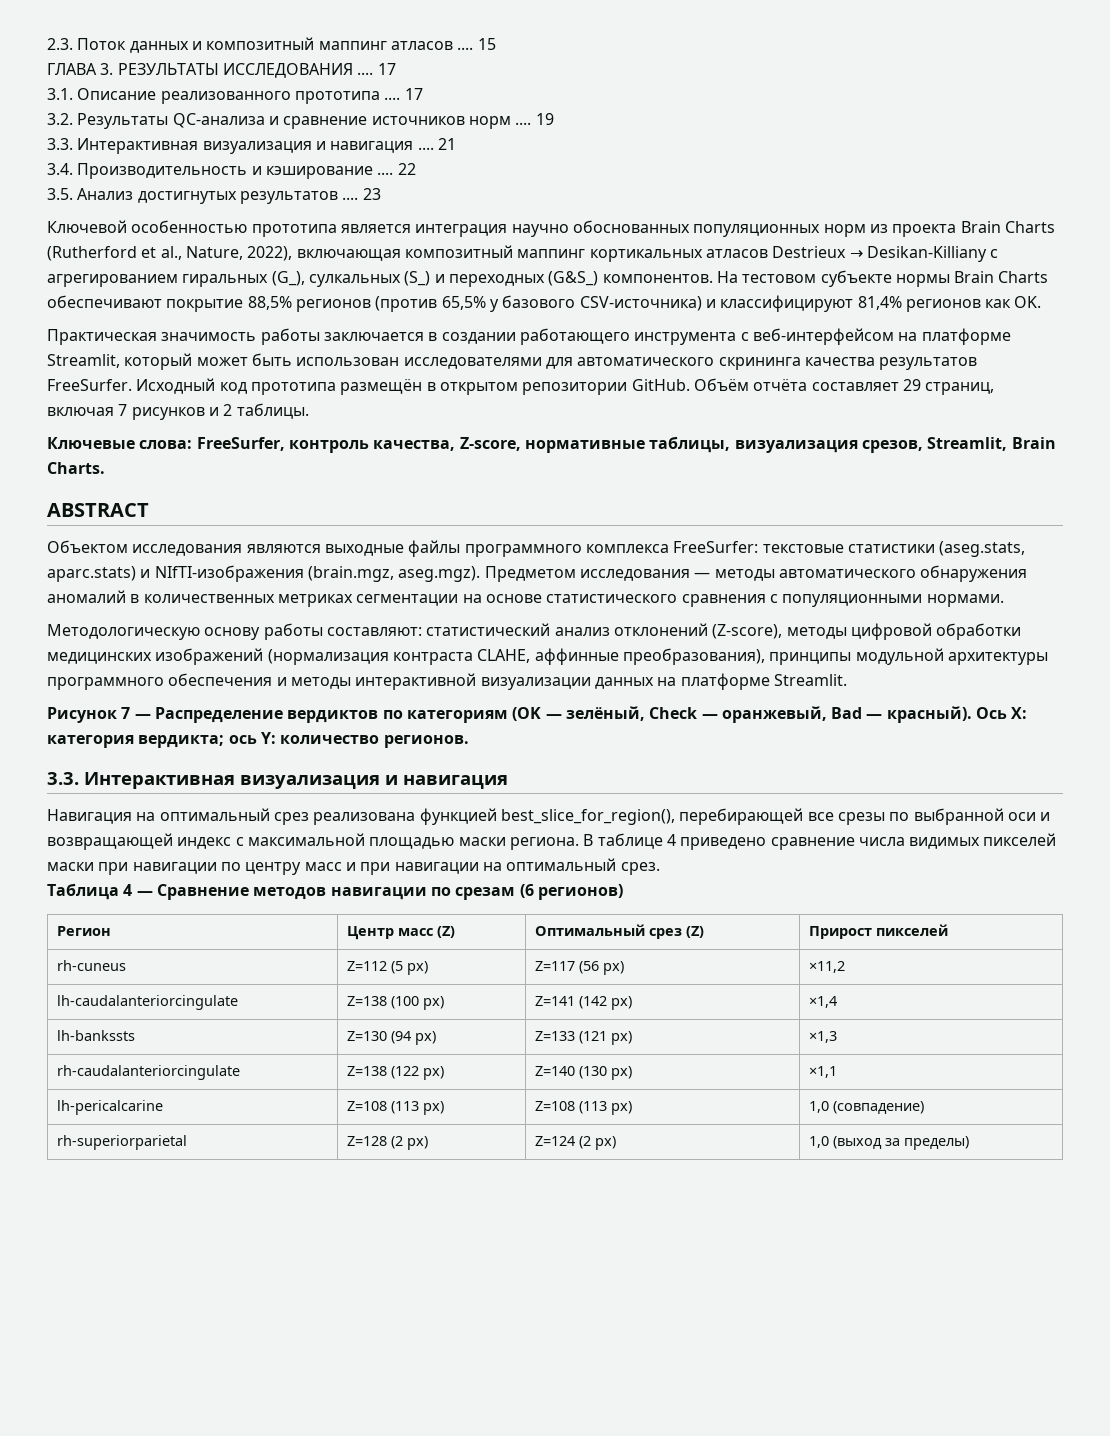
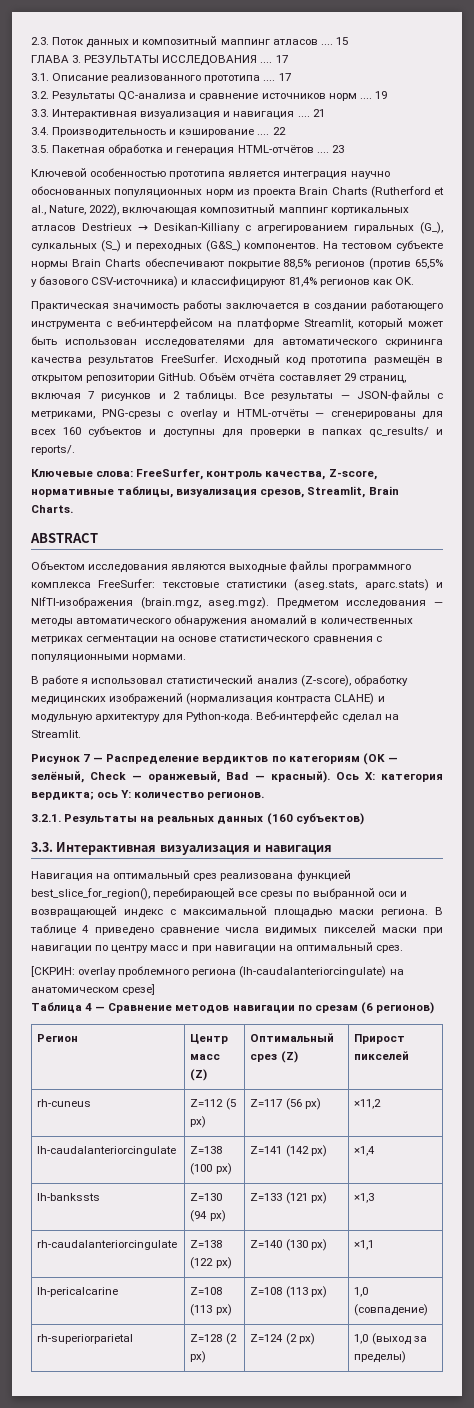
[77,188,338,204] Анализ достигнутых результатов -> [52,144,314,155] Пакетная обработка и генерация HTML-отчётов
(309, 411) none -> [244,390,443,401] [31,409,443,420] [31,426,443,438] [31,445,75,455] Все результаты — JSON-файлы с метриками, PNG-срезы с overlay и HTML-отчёты — сгенерированы для всех 160 субъектов и доступны для проверки в папках qc_results/ и reports/.
[47,623,1022,640] [47,648,1048,665] [47,673,770,690] Методологическую основу работы составляют: статистический анализ отклонений (Z-score), методы цифровой обработки медицинских изображений (нормализация контраста CLAHE, аффинные преобразования), принципы модульной архитектуры программного обеспечения и методы интерактивной визуализации данных на платформе -> [31,675,408,687] [31,693,385,705] [31,711,399,723] В работе я использовал статистический анализ (Z-score), обработку медицинских изображений (нормализация контраста CLAHE) и модульную архитектуру для Python-кода. Веб-интерфейс сделал на
(469, 741) none -> [31,813,364,825] // 3.2.1. Результаты на реальных данных (160 субъектов)
(660, 868) none -> [31,966,404,978] [31,984,156,995] // [СКРИН: overlay проблемного региона (lh-caudalanteriorcingulate) на анатомическом срезе]

